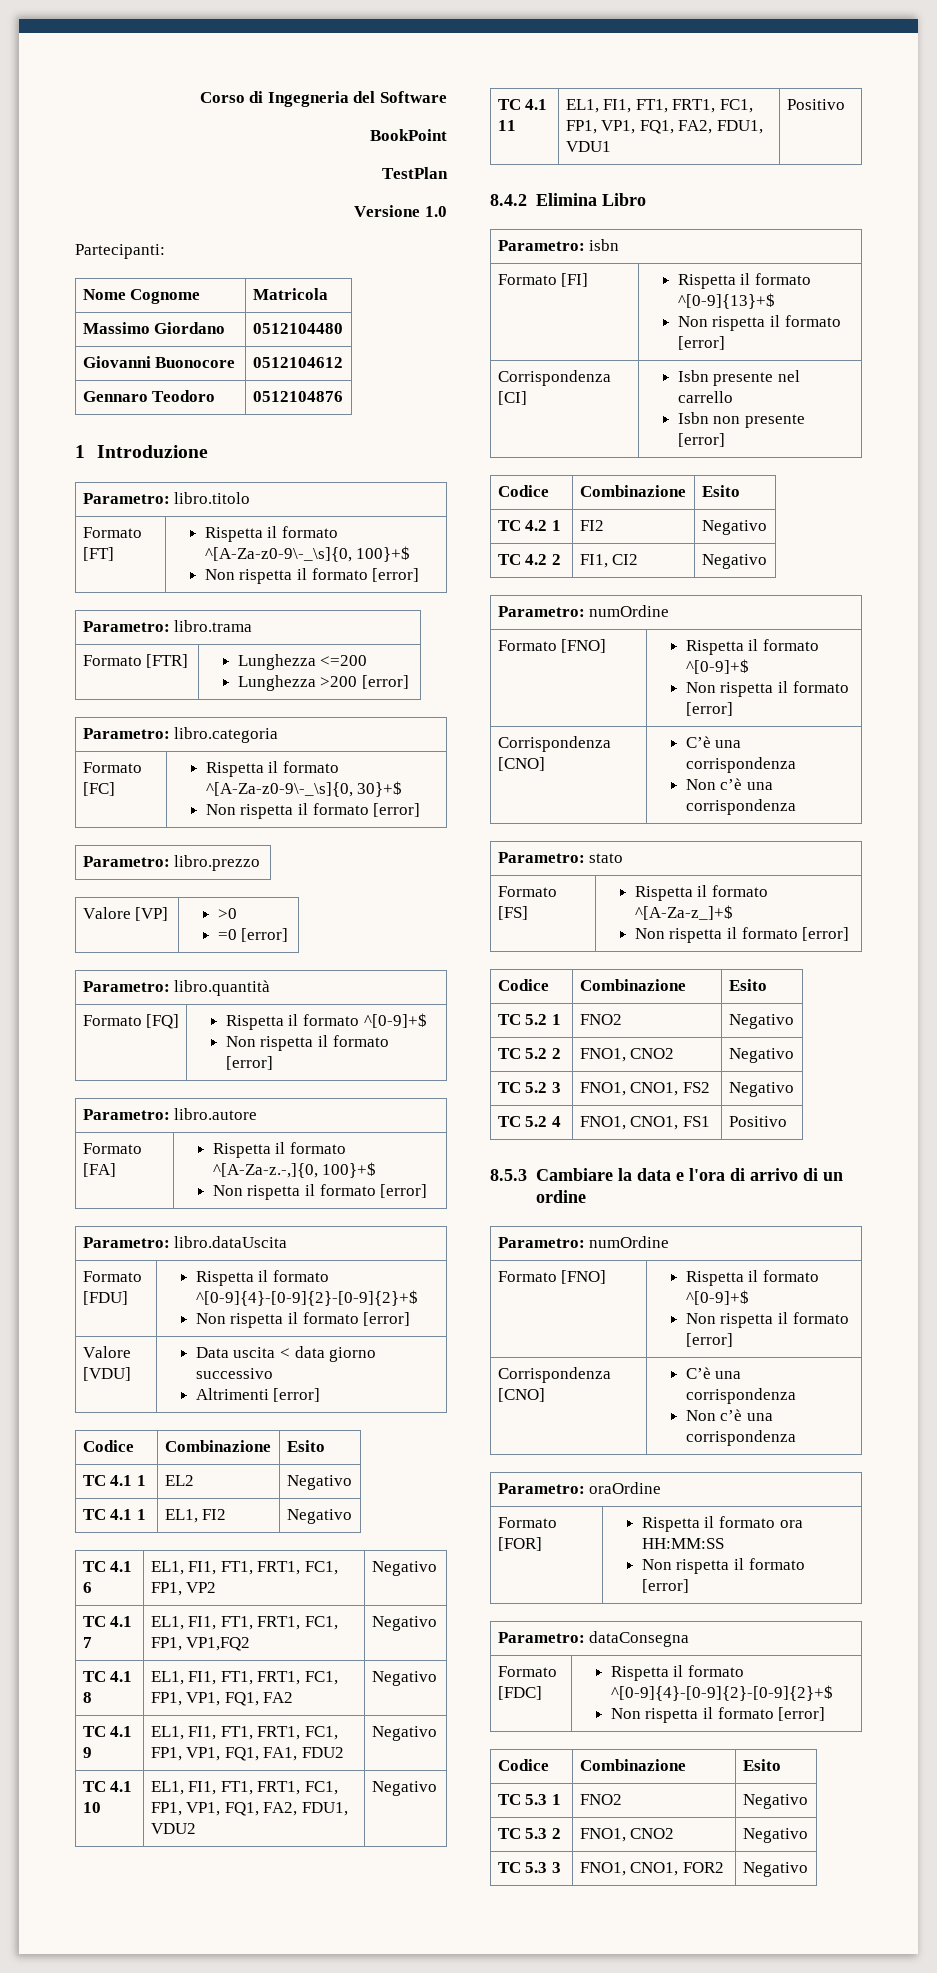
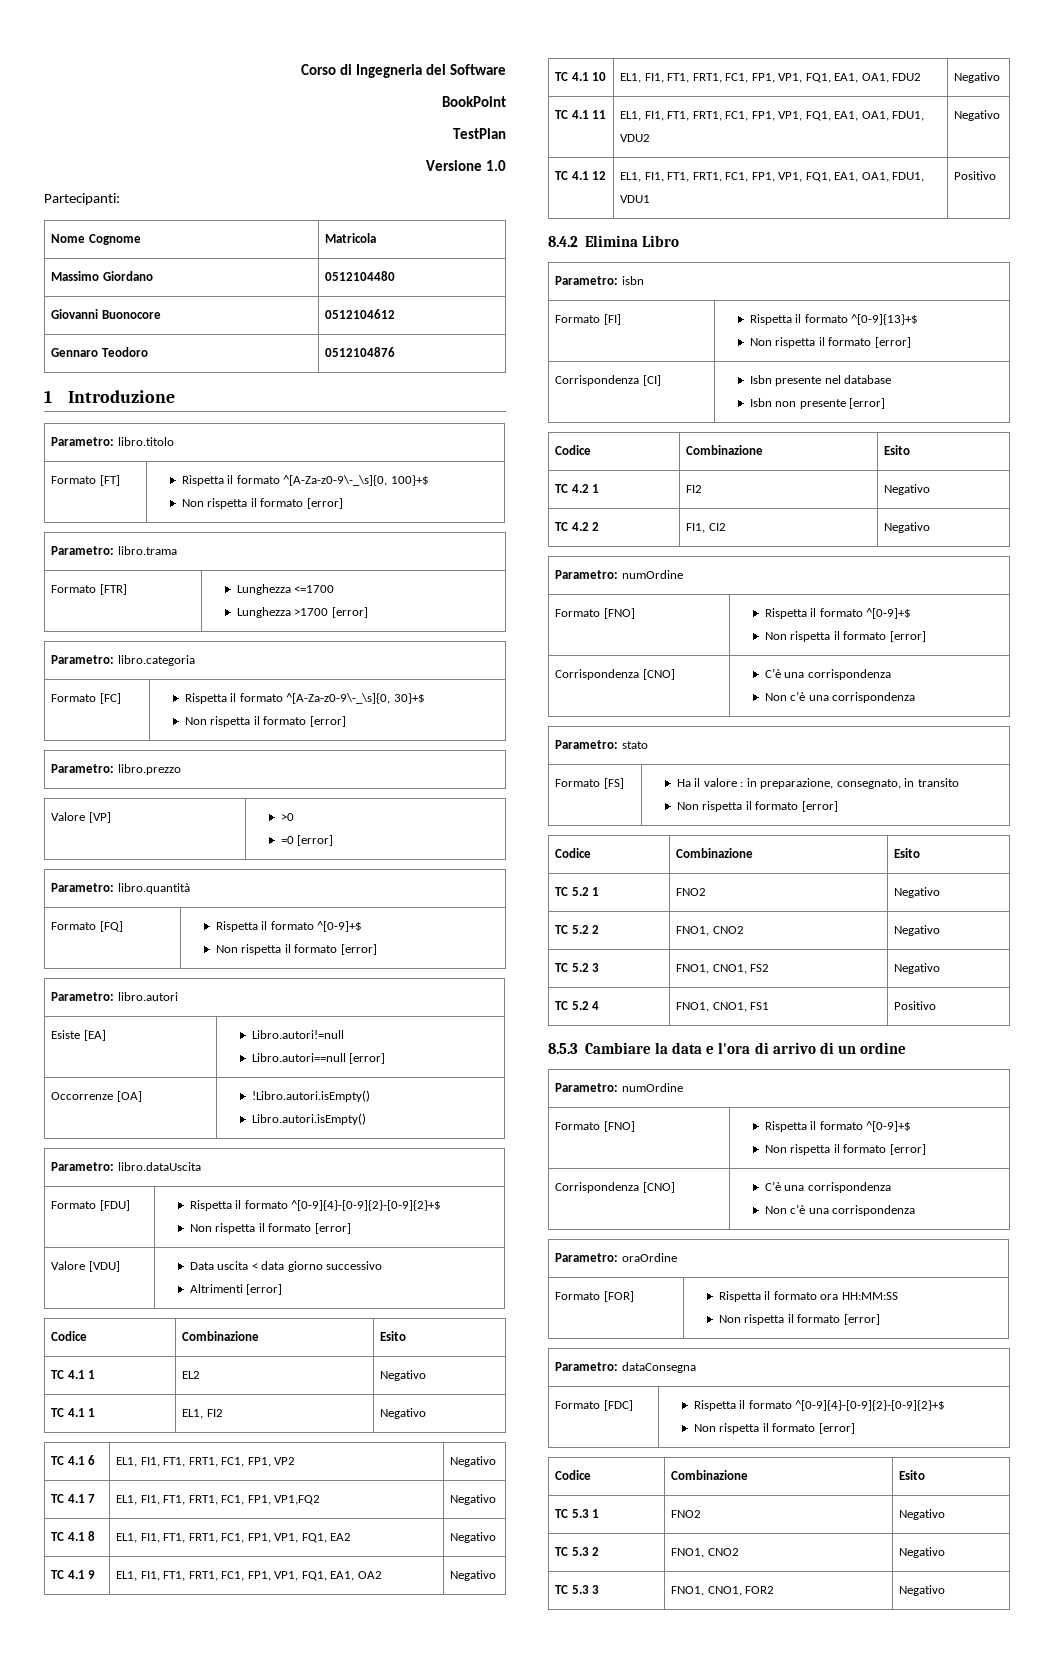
[320,655,368,666] [237,675,358,691] <=200 // Lunghezza >200 -> [294,585,335,593] [236,607,329,618] <=1700 // Lunghezza >1700
[174,1108,258,1120] [82,1143,142,1154] [82,1163,116,1177] [212,1142,347,1158] [212,1162,377,1178] [212,1184,428,1200] libro.autore // Formato [FA] | Rispetta il formato ^[A-Za-z.-,]{0, 100}+$ // Non rispetta il formato [error] -> [117,992,178,1001] [51,1030,106,1041] [251,1030,344,1039] [251,1053,386,1064] [51,1091,142,1102] [251,1090,370,1102] [251,1113,366,1125] libro.autori // Esiste [EA] | Libro.autori!=null // Libro.autori==null [error] // Occorrenze [OA] | !Libro.autori.isEmpty() // Libro.autori.isEmpty()
[263,1692,294,1703] FA2 -> [330,1533,352,1541] EA2
[263,1747,345,1761] FA1, FDU2 -> [330,1571,382,1581] EA1, OA2
[263,1802,349,1816] [150,1823,196,1834] FA2, FDU1, VDU2 -> [834,73,922,83] EA1, OA1, FDU2
[678,120,713,134] FA2, -> [834,111,925,121] [620,134,651,142] [954,110,1001,121] [555,171,607,180] [620,172,889,182] EA1, OA1, FDU1, VDU2 | Negativo // TC 4.1 12 | EL1, FI1, FT1, FRT1, FC1, FP1, VP1, FQ1, EA1, OA1,
[677,391,733,403] carrello -> [844,375,892,384] database
[634,885,769,901] [634,905,733,920] Rispetta il formato ^[A-Za-z_]+$ -> [676,778,959,789] Ha il valore : in preparazione, consegnato, in transito

